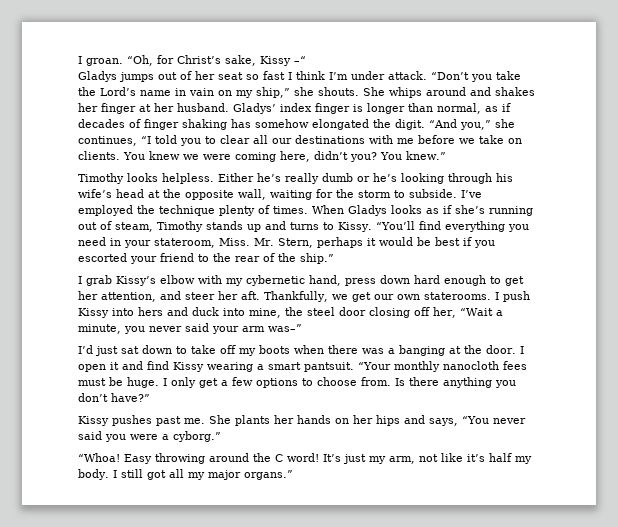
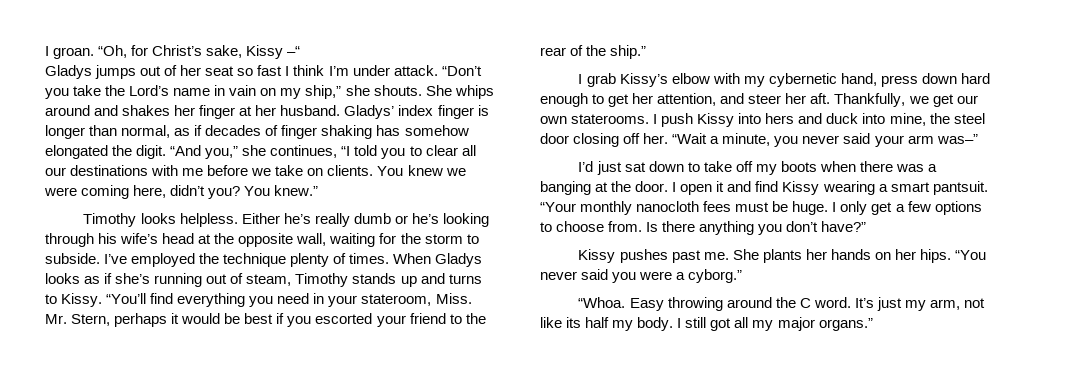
[433,307,456,318] her, -> [643,133,669,144] her.
[376,415,458,426] hips and says, -> [919,249,951,263] hips.
[78,453,120,462] “Whoa! -> [578,297,626,308] “Whoa.
[287,453,319,462] word! -> [813,297,851,308] word.
[467,454,485,462] it’s -> [566,317,582,328] its

